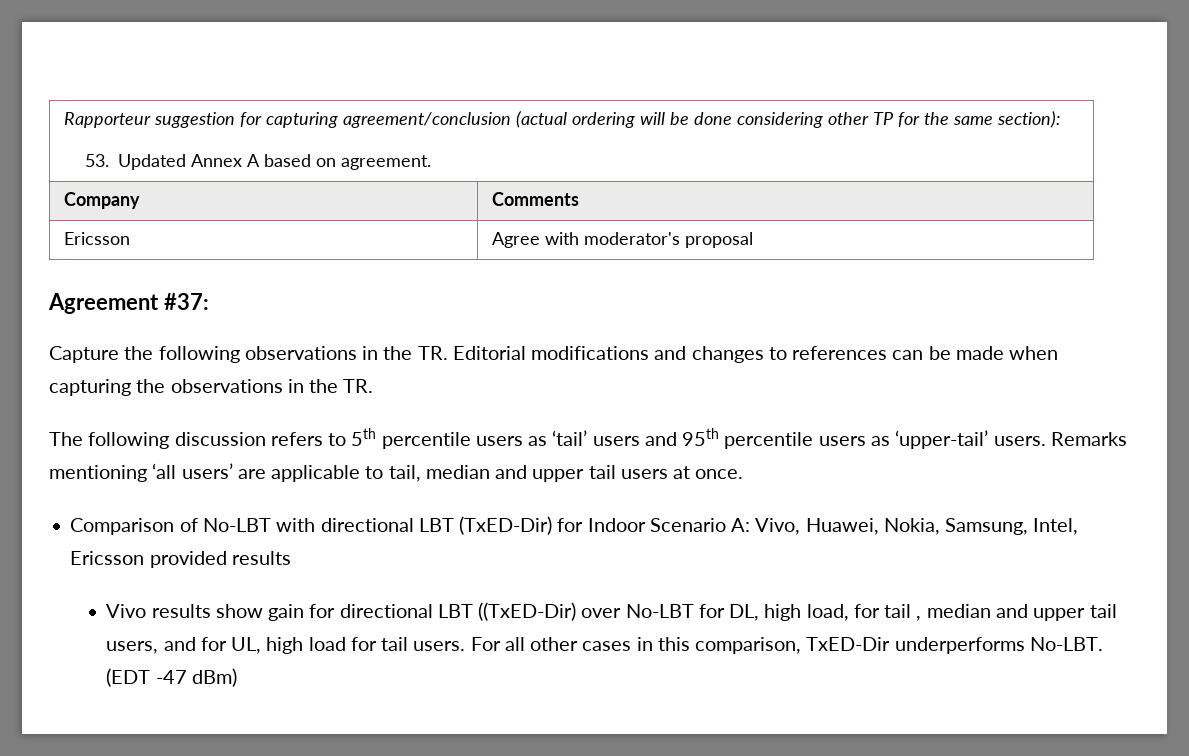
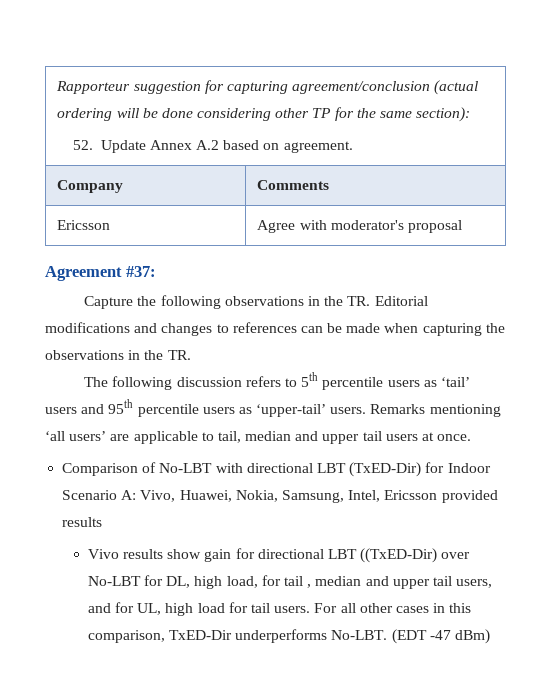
[85,154,261,170] 53. Updated Annex A -> [72,140,219,153] 52. Update Annex A.2

